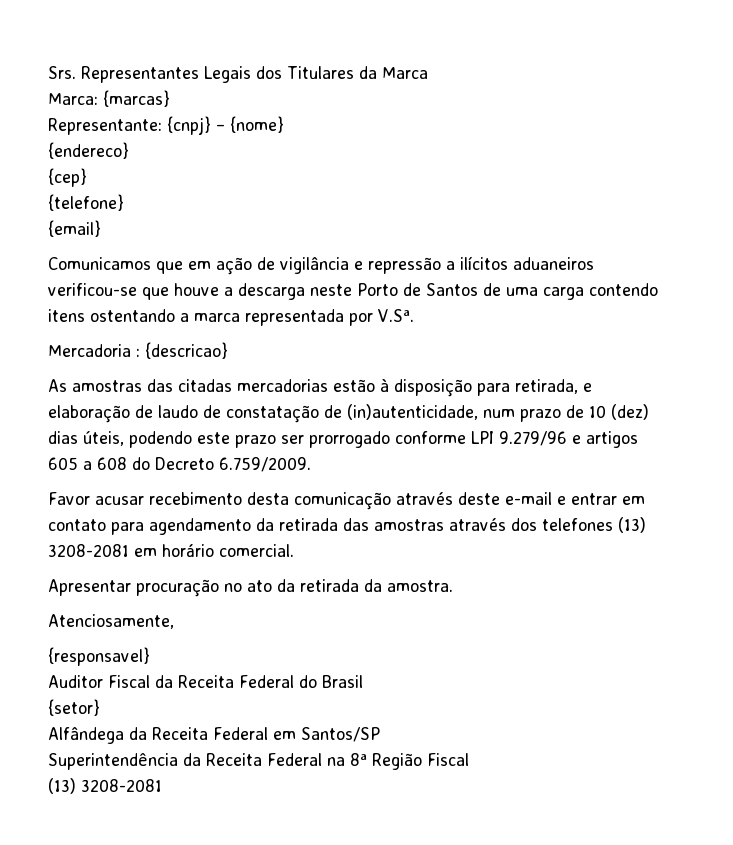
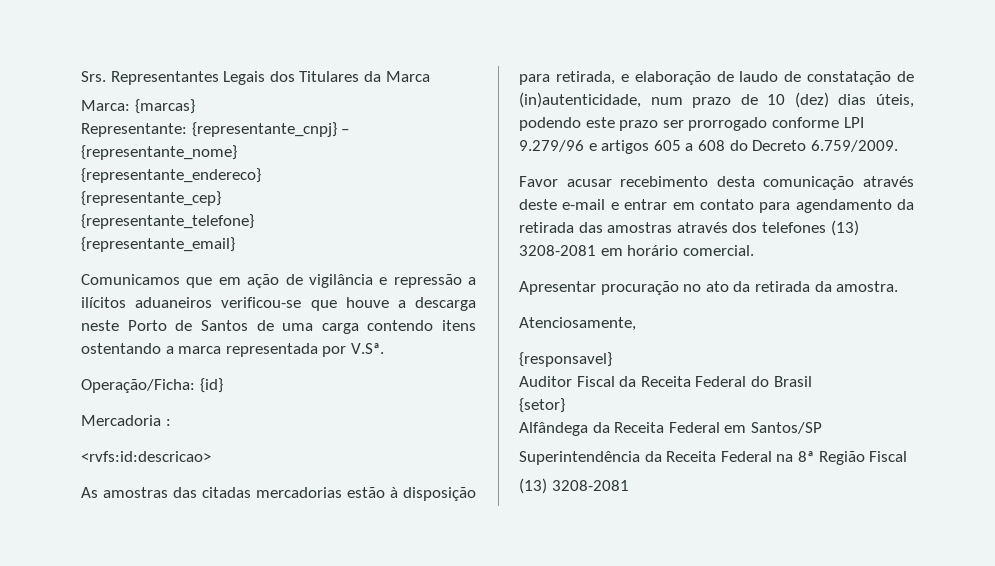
[167,116,284,135] [48,142,129,159] [48,168,87,187] [48,194,124,211] [48,220,101,237] {cnpj} – {nome} // {endereco} // {cep} // {telefone} // {email} -> [191,122,350,137] [81,145,237,160] [81,168,261,183] [81,191,221,206] [81,214,254,229] [81,237,235,252] {representante_cnpj} – {representante_nome} // {representante_endereco} // {representante_cep} // {representante_telefone} // {representante_email}
(414, 315) none -> [81,378,223,393] // Operação/Ficha: {id}
[145,342,228,359] {descricao} -> [81,451,211,462] // <rvfs:id:descricao>

